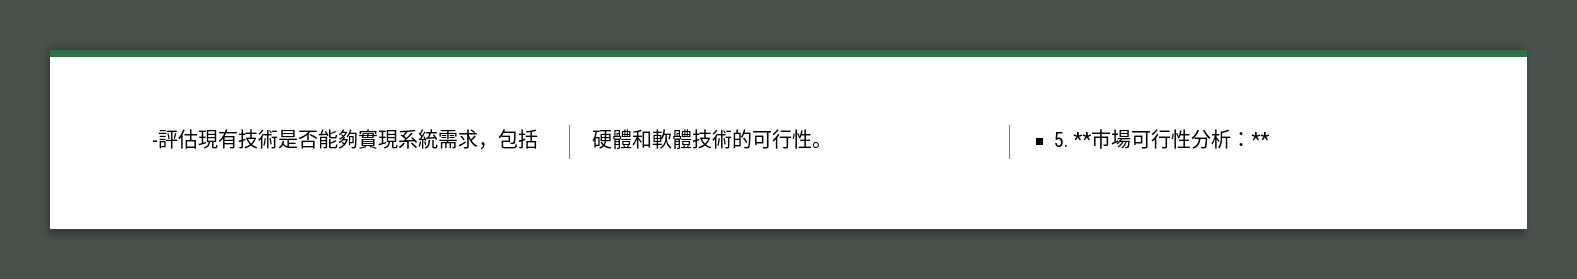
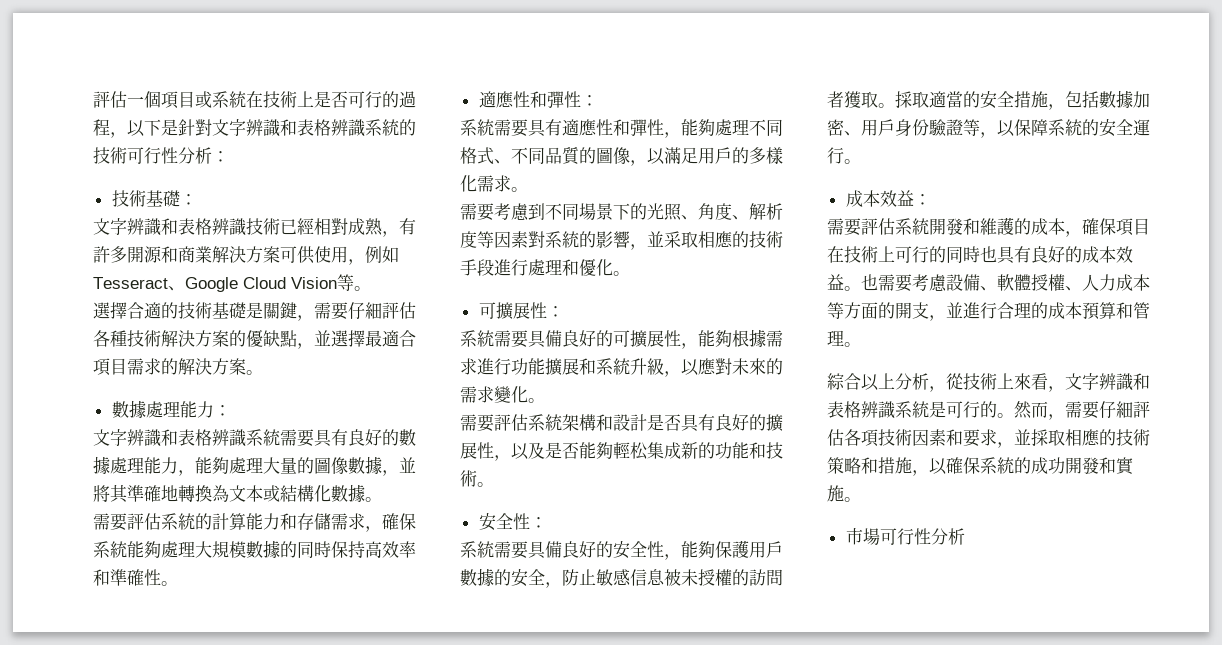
[152,129,832,150] [1054,132,1093,147] -評估現有技術是否能夠實現系統需求，包括硬體和軟體技術的可行性。 // 5. ** -> [93,91,416,109] [93,119,416,138] [93,147,229,164] [111,190,197,207] [93,218,416,237] [93,246,399,265] [93,274,371,292] [93,302,416,321] [93,330,416,349] [93,358,263,376] [111,400,231,418] [93,429,416,447] [93,456,416,476] [93,484,382,503] [93,513,416,532] [93,540,416,558] [93,569,178,586] [478,91,598,108] [460,119,783,138] [460,147,783,166] [460,175,528,192] [460,203,783,221] [460,231,783,250] [460,259,630,276] [478,302,564,320] [460,329,783,349] [460,358,783,377] [460,386,545,403] [460,414,784,432] [460,442,783,461] [460,470,494,487] [478,513,547,531] [460,540,783,560] [460,568,783,588] [827,90,1150,110] [827,119,1150,138] [827,147,861,164] [845,190,931,207] [827,217,1150,237] [827,246,1133,264] [827,274,1150,292] [827,302,1150,321] [827,330,861,347] [827,373,1150,392] [827,401,1150,420] [827,429,1150,448] [827,457,1134,476] [827,485,861,502] 評估一個項目或系統在技術上是否可行的過程，以下是針對文字辨識和表格辨識系統的技術可行性分析： // 技術基礎： // 文字辨識和表格辨識技術已經相對成熟，有許多開源和商業解決方案可供使用，例如Tesseract、Google Cloud Vision等。 // 選擇合適的技術基礎是關鍵，需要仔細評估各種技術解決方案的優缺點，並選擇最適合項目需求的解決方案。 // 數據處理能力： // 文字辨識和表格辨識系統需要具有良好的數據處理能力，能夠處理大量的圖像數據，並將其準確地轉換為文本或結構化數據。 // 需要評估系統的計算能力和存儲需求，確保系統能夠處理大規模數據的同時保持高效率和準確性。 // 適應性和彈性： // 系統需要具有適應性和彈性，能夠處理不同格式、不同品質的圖像，以滿足用戶的多樣化需求。 // 需要考慮到不同場景下的光照、角度、解析度等因素對系統的影響，並采取相應的技術手段進行處理和優化。 // 可擴展性： // 系統需要具備良好的可擴展性，能夠根據需求進行功能擴展和系統升級，以應對未來的需求變化。 // 需要評估系統架構和設計是否具有良好的擴展性，以及是否能夠輕松集成新的功能和技術。 // 安全性： // 系統需要具備良好的安全性，能夠保護用戶數據的安全，防止敏感信息被未授權的訪問者獲取。採取適當的安全措施，包括數據加密、用戶身份驗證等，以保障系統的安全運行。 // 成本效益： // 需要評估系統開發和維護的成本，確保項目在技術上可行的同時也具有良好的成本效益。也需要考慮設備、軟體授權、人力成本等方面的開支，並進行合理的成本預算和管理。 // 綜合以上分析，從技術上來看，文字辨識和表格辨識系統是可行的。然而，需要仔細評估各項技術因素和要求，並採取相應的技術策略和措施，以確保系統的成功開發和實施。 //
[1231,132,1271,147] ：** -> (965, 536) none

